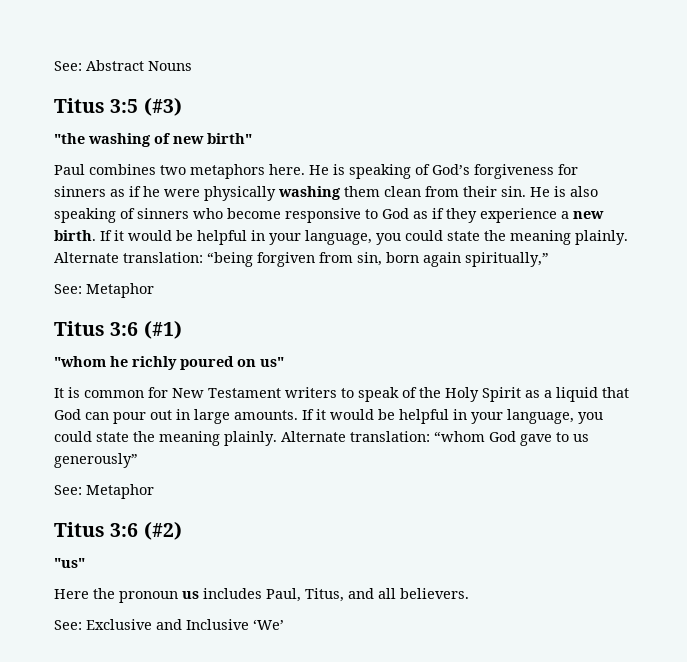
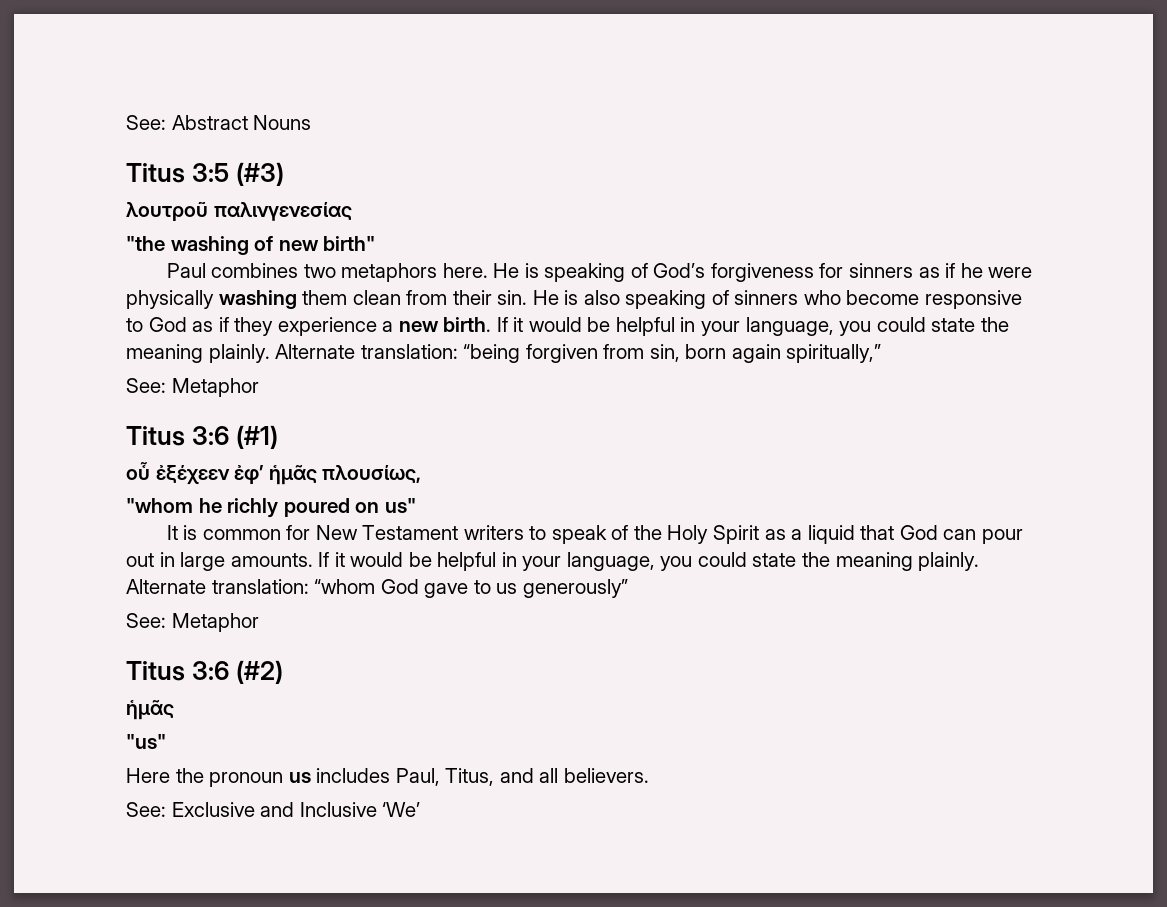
(182, 106) none -> [126,201,352,221] // λουτροῦ παλινγενεσίας
(182, 329) none -> [126,462,422,485] // οὗ ἐξέχεεν ἐφ’ ἡμᾶς πλουσίως,
(182, 530) none -> [126,700,174,720] // ἡμᾶς

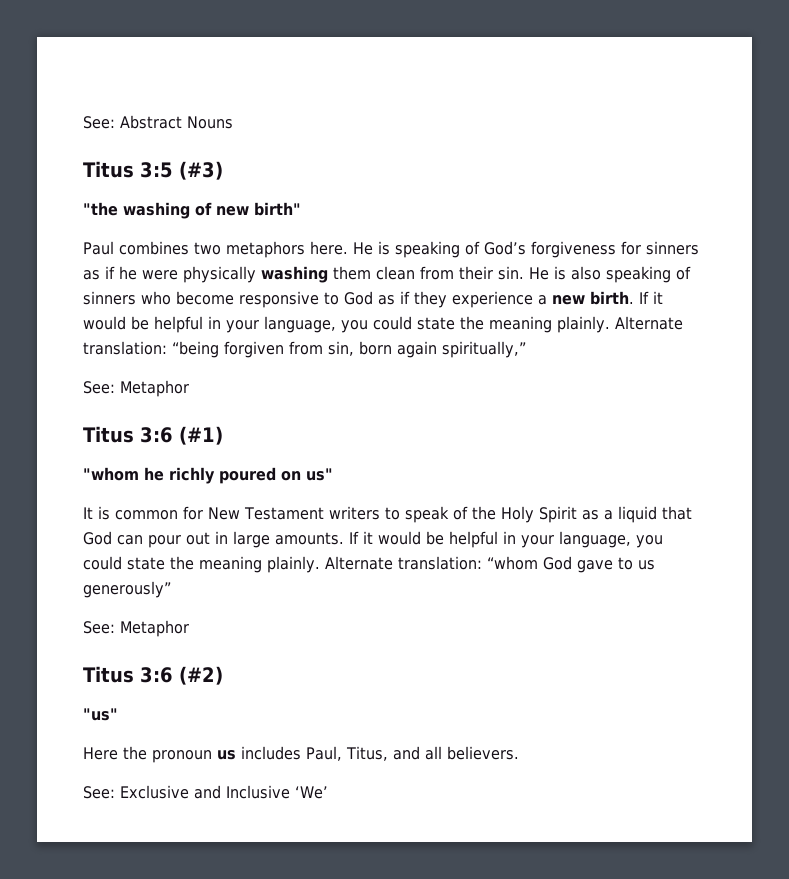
[126,201,352,221] // λουτροῦ παλινγενεσίας -> (223, 170) none
[126,462,422,485] // οὗ ἐξέχεεν ἐφ’ ἡμᾶς πλουσίως, -> (223, 435) none
[126,700,174,720] // ἡμᾶς -> (223, 675) none

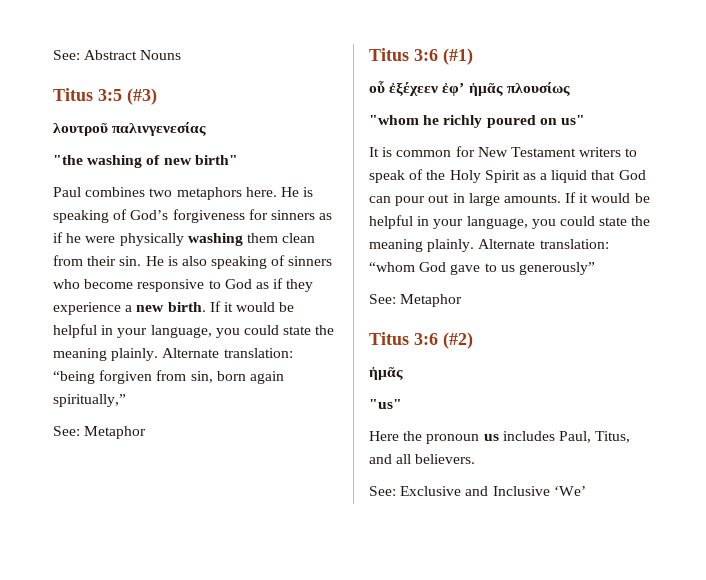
(223, 170) none -> [53,122,207,136] // λουτροῦ παλινγενεσίας
(223, 435) none -> [369,81,570,96] // οὗ ἐξέχεεν ἐφ’ ἡμᾶς πλουσίως
(223, 675) none -> [369,367,403,380] // ἡμᾶς

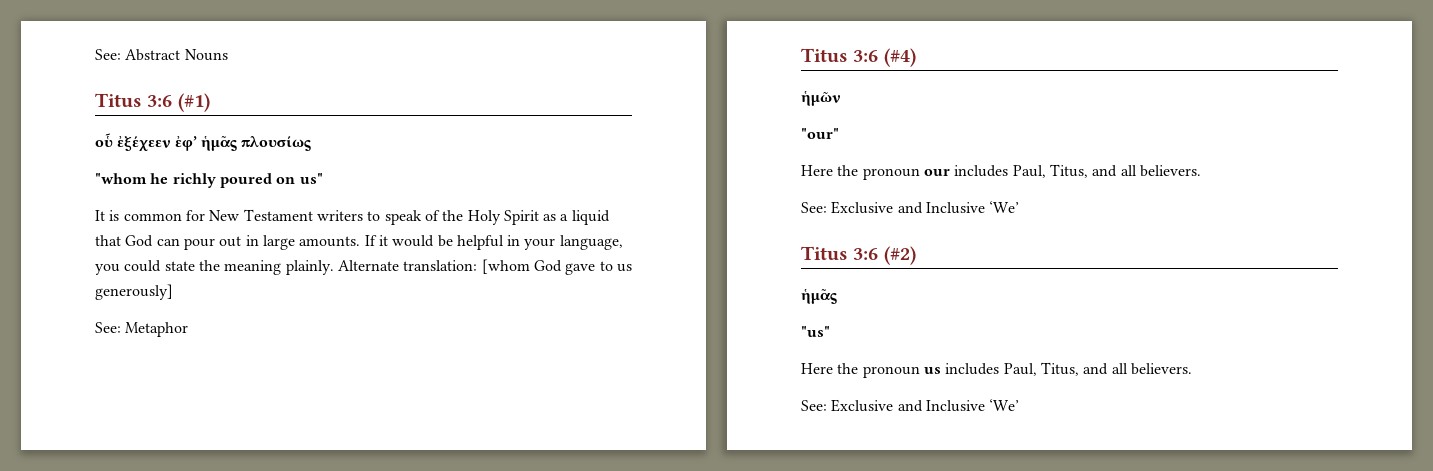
[53,88,157,105] [53,122,207,136] [53,155,238,168] [53,187,314,200] [53,209,333,223] [53,232,316,246] [53,255,333,269] [53,278,314,292] [53,301,295,315] [53,324,335,338] [53,348,293,361] [53,370,284,384] [53,394,126,407] [53,426,147,439] // Titus 3:5 (#3) // λουτροῦ παλινγενεσίας // "the washing of new birth" // Paul combines two metaphors here. He is speaking of God’s forgiveness for sinners as if he were physically washing them clean from their sin. He is also speaking of sinners who become responsive to God as if they experience a new birth. If it would be helpful in your language, you could state the meaning plainly. Alternate translation: “being forgiven from sin, born again spiritually,” // See: Metaphor -> (228, 55) none
[369,262,415,272] “whom -> [481,259,530,274] [whom
[518,262,595,275] [369,294,463,307] generously” // See: Metaphor -> [95,284,173,300] [95,322,189,337] [801,48,916,67] [801,91,840,106] [801,128,839,139] [801,164,1201,180] [801,201,1020,214] generously] // See: Metaphor // Titus 3:6 (#4) // ἡμῶν // "our" // Here the pronoun our includes Paul, Titus, and all believers. // See: Exclusive and Inclusive ‘We’

